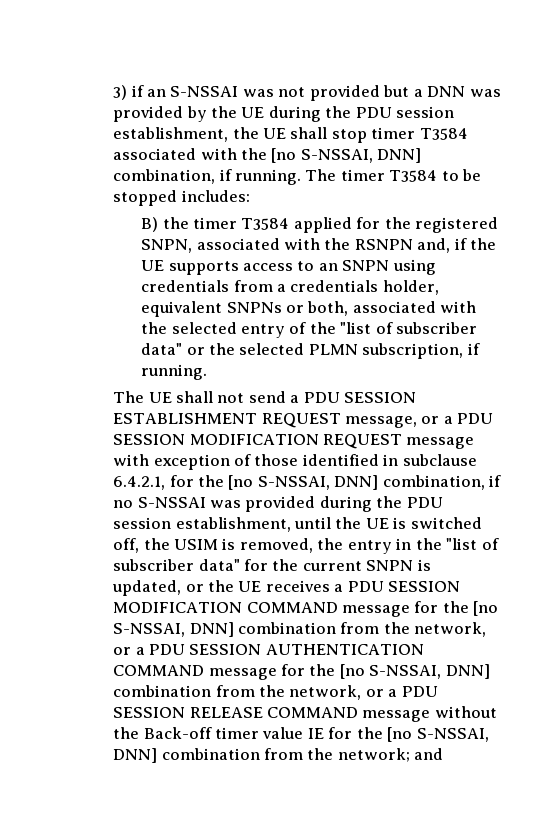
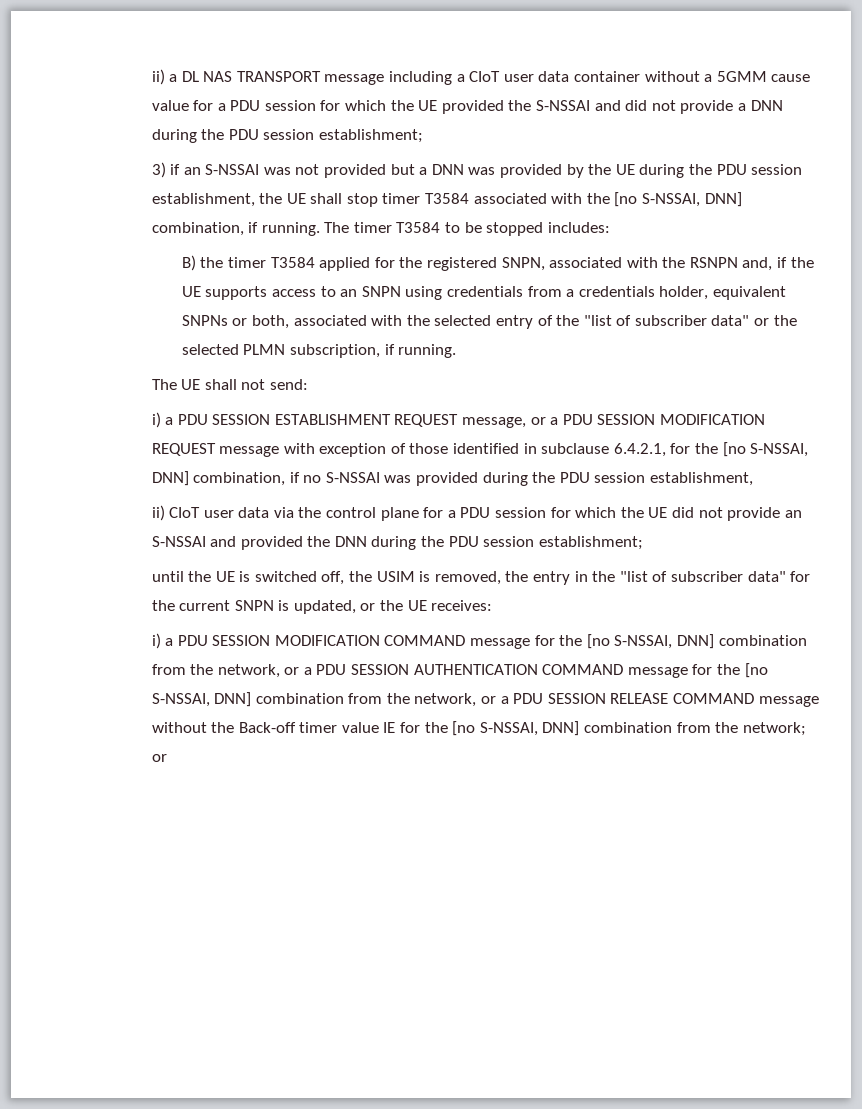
(113, 92) none -> [151,69,811,85] [151,100,783,114] [151,129,423,143] ii) a DL NAS TRANSPORT message including a CIoT user data container without a 5GMM cause value for a PDU session for which the UE provided the S-NSSAI and did not provide a DNN during the PDU session establishment; //
[248,391,286,403] send -> [269,379,308,390] [151,412,161,428] send: // i)
(291, 524) none -> [151,505,802,521] [151,536,643,550] // ii) CIoT user data via the control plane for a PDU session for which the UE did not provide an S-NSSAI and provided the DNN during the PDU session establishment; //
[265,580,330,592] receives -> [431,600,493,611] [151,633,161,649] receives: // i)
[414,748,444,760] and -> [151,754,167,762] or

